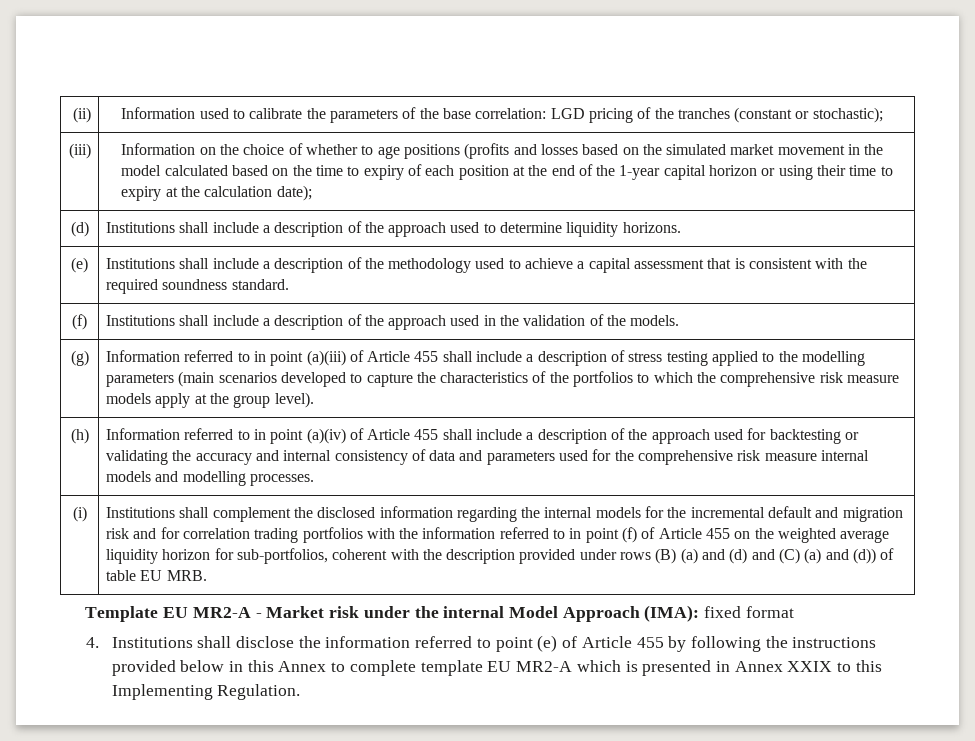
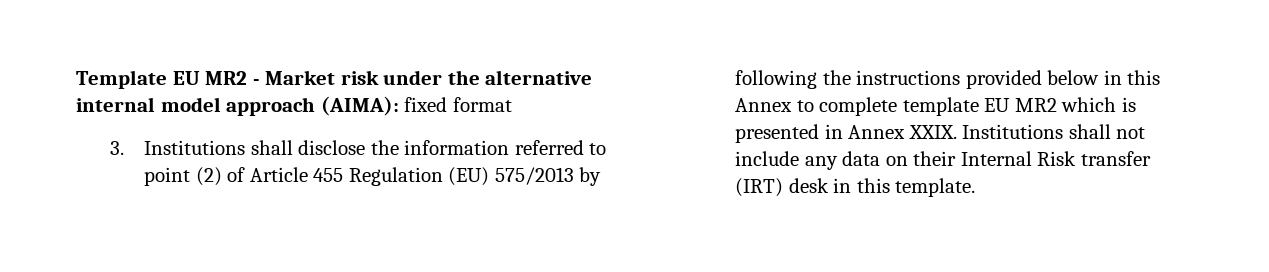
[73,107,92,123] [121,107,883,123] [69,143,92,159] [121,143,884,159] [121,164,893,180] [121,185,312,201] [70,221,89,237] [105,221,681,237] [71,257,88,273] [105,257,867,273] [105,279,289,294] [72,314,87,330] [105,314,680,330] [70,350,89,366] [105,350,865,366] [105,371,900,387] [105,392,314,408] [70,428,89,444] [105,428,859,444] [105,449,870,465] [105,471,314,486] [72,506,87,522] [105,506,903,522] [105,527,890,543] [105,548,895,564] [105,570,207,581] (ii) | Information used to calibrate the parameters of the base correlation: LGD pricing of the tranches (constant or stochastic); // (iii) | Information on the choice of whether to age positions (profits and losses based on the simulated market movement in the model calculated based on the time to expiry of each position at the end of the 1-year capital horizon or using their time to expiry at the calculation date); // (d) | Institutions shall include a description of the approach used to determine liquidity horizons. // (e) | Institutions shall include a description of the methodology used to achieve a capital assessment that is consistent with the required soundness standard. // (f) | Institutions shall include a description of the approach used in the validation of the models. // (g) | Information referred to in point (a)(iii) of Article 455 shall include a description of stress testing applied to the modelling parameters (main scenarios developed to capture the characteristics of the portfolios to which the comprehensive risk measure models apply at the group level). // (h) | Information referred to in point (a)(iv) of Article 455 shall include a description of the approach used for backtesting or validating the accuracy and internal consistency of data and parameters used for the comprehensive risk measure internal models and modelling processes. // (i) | Institutions shall complement the disclosed information regarding the internal models for the incremental default and migration risk and for correlation trading portfolios with the information referred to in point (f) of Article 455 on the weighted average liquidity horizon for sub-portfolios, coherent with the description provided under rows (B) (a) and (d) and (C) (a) and (d)) of table EU MRB. // -> (76, 79) none
[192,607,251,618] MR2-A -> [205,71,248,85] MR2
[443,605,700,622] internal Model Approach (IMA): -> [485,70,593,85] [76,96,399,116] alternative internal model approach (AIMA):
[85,637,99,648] 4. -> [109,141,124,155] 3.
[537,635,664,652] (e) of Article 455 -> [195,167,574,186] (2) of Article 455 Regulation (EU) 575/2013
[516,661,573,672] MR2-A -> [1014,98,1057,112] MR2
[787,660,882,672] [111,684,301,700] XXIX to this Implementing Regulation. -> [908,124,1146,139] [734,151,1151,170] [734,178,976,197] XXIX. Institutions shall not include any data on their Internal Risk transfer (IRT) desk in this template.

